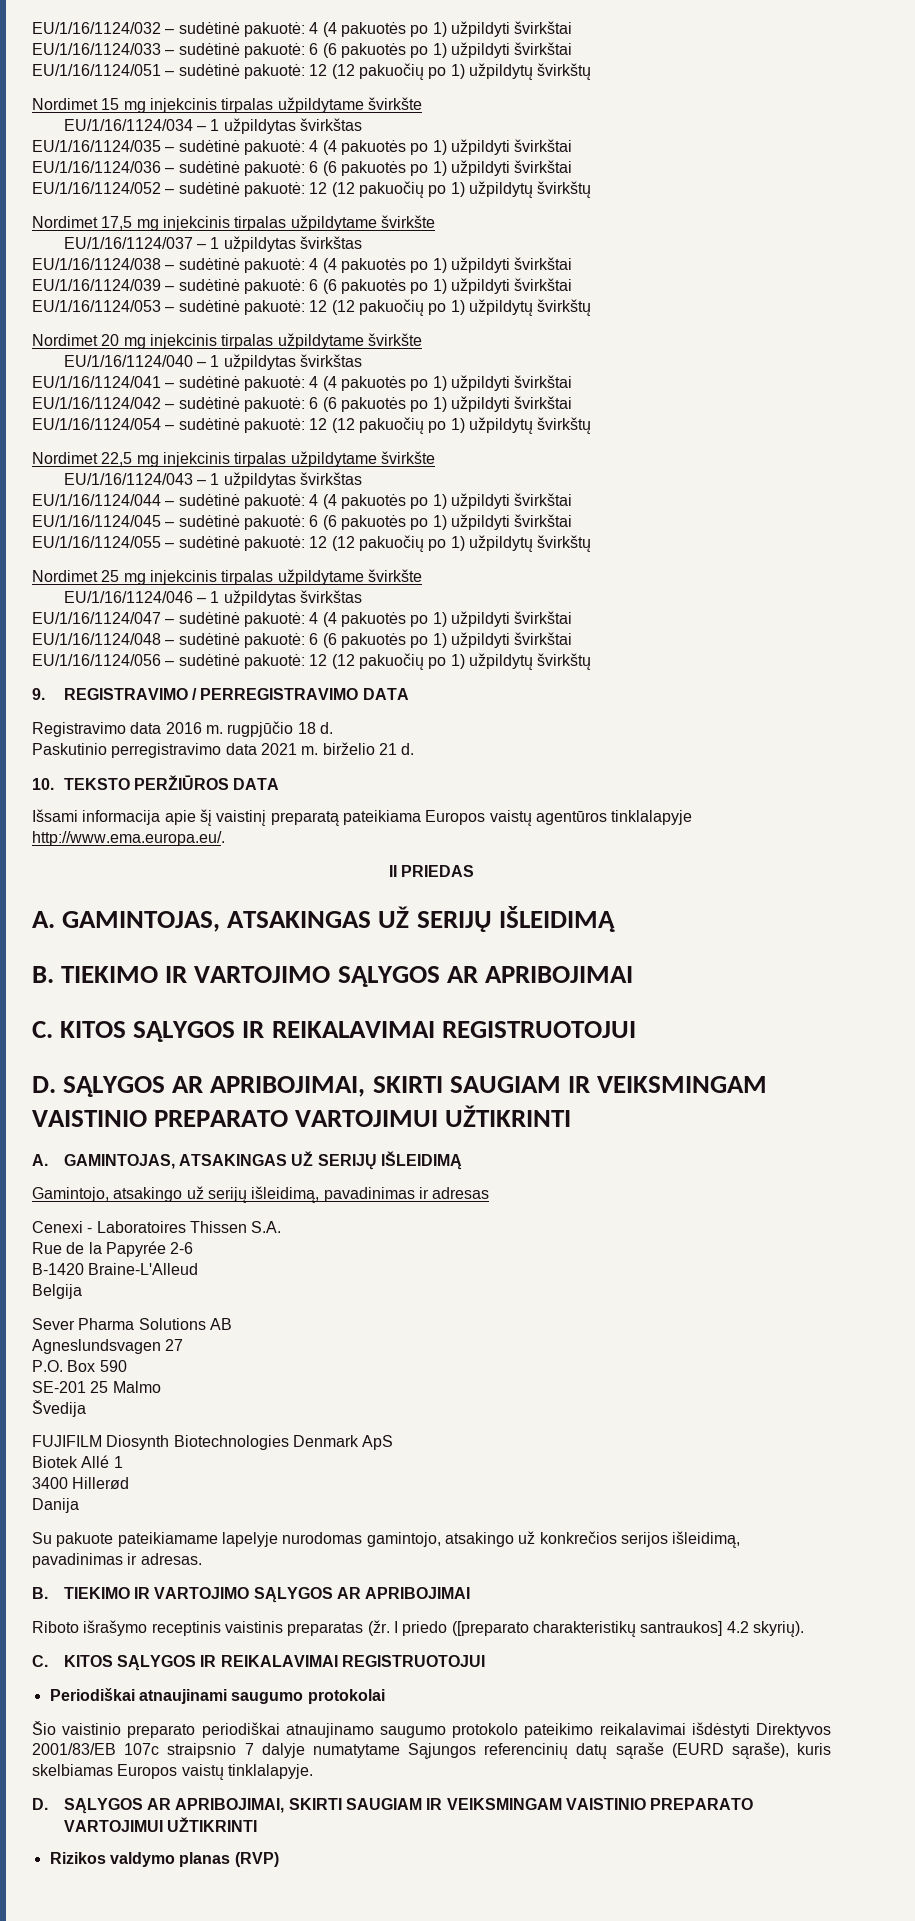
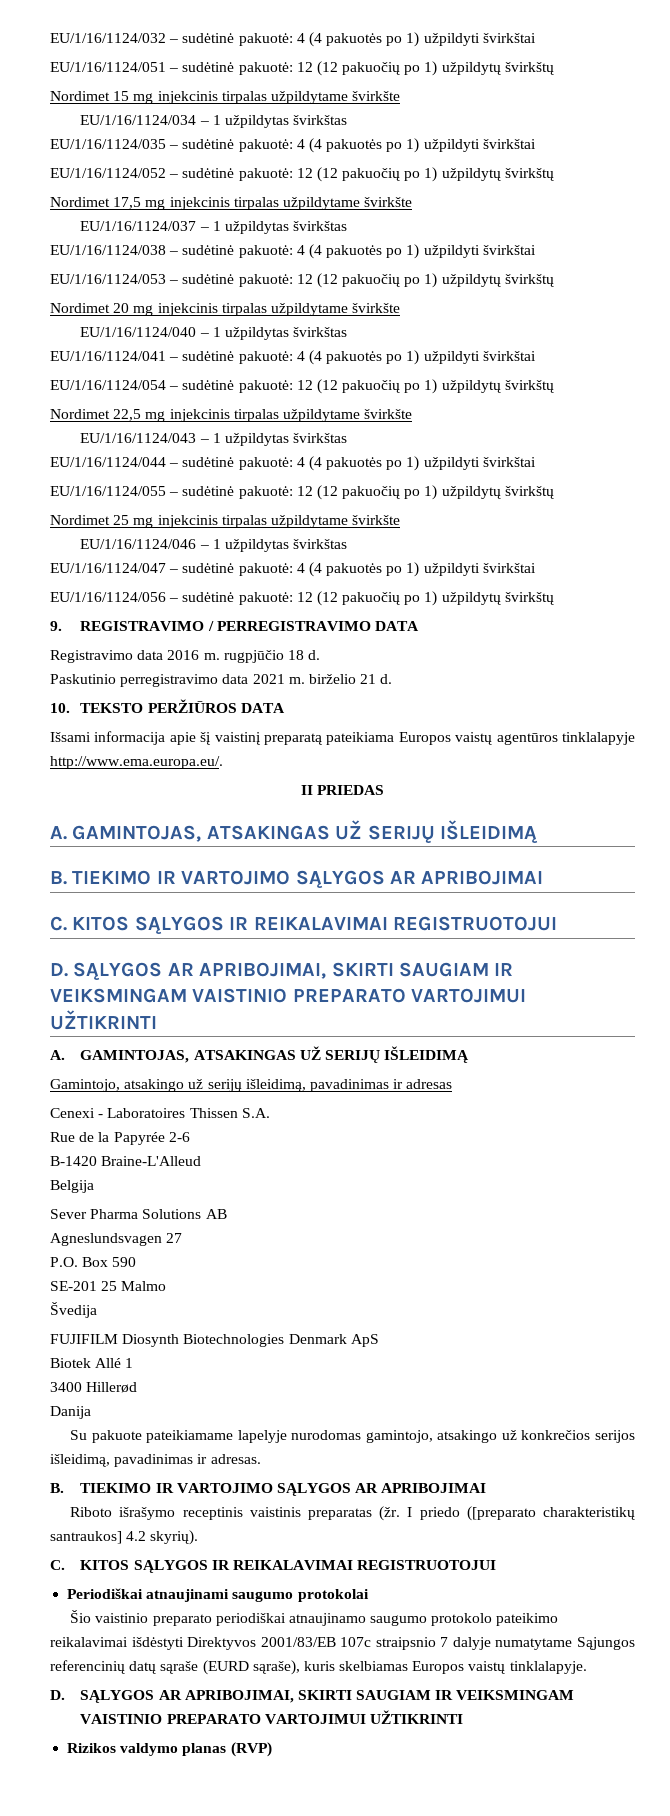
[32,42,573,58] // EU/1/16/1124/033 – sudėtinė pakuotė: 6 (6 pakuotės po 1) užpildyti švirkštai -> (536, 38) none
[32,160,573,176] // EU/1/16/1124/036 – sudėtinė pakuotė: 6 (6 pakuotės po 1) užpildyti švirkštai -> (536, 144) none
[32,278,573,294] // EU/1/16/1124/039 – sudėtinė pakuotė: 6 (6 pakuotės po 1) užpildyti švirkštai -> (536, 250) none
[32,396,573,412] // EU/1/16/1124/042 – sudėtinė pakuotė: 6 (6 pakuotės po 1) užpildyti švirkštai -> (536, 356) none
[32,514,573,530] // EU/1/16/1124/045 – sudėtinė pakuotė: 6 (6 pakuotės po 1) užpildyti švirkštai -> (536, 462) none
[32,632,573,648] // EU/1/16/1124/048 – sudėtinė pakuotė: 6 (6 pakuotės po 1) užpildyti švirkštai -> (536, 568) none

